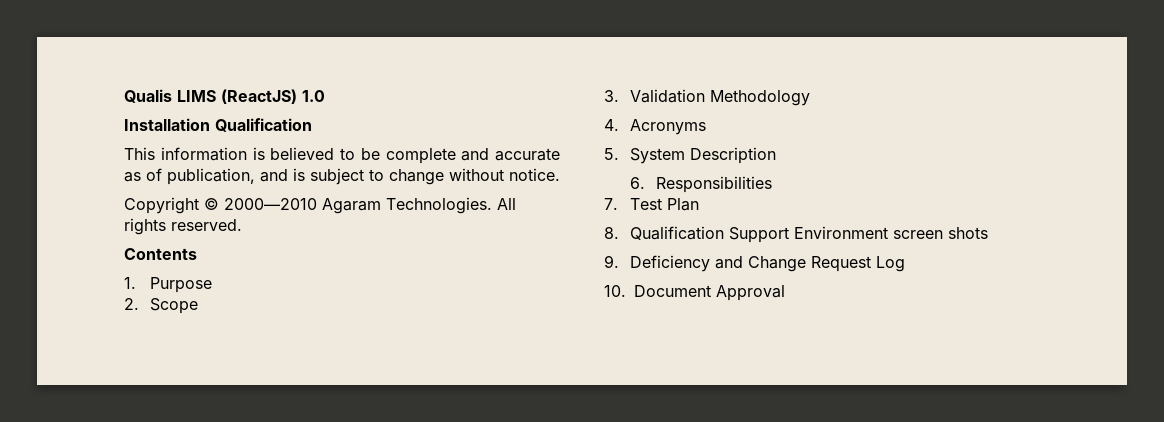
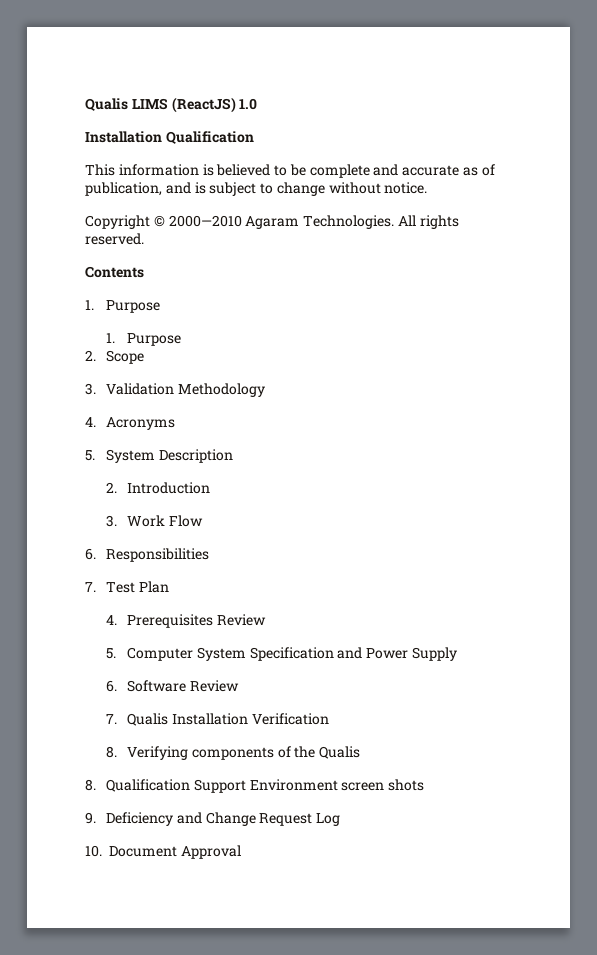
(213, 285) none -> [105,333,181,346] // 1. Purpose
[630,176,773,193] [604,198,700,211] 6. Responsibilities // 7. Test Plan -> [105,482,210,494] [105,515,203,527] [85,548,209,562] [85,581,169,593] [105,614,266,628] [105,647,457,661] [105,680,239,692] [105,713,329,726] [105,746,361,760] 2. Introduction // 3. Work Flow // 6. Responsibilities // 7. Test Plan // 4. Prerequisites Review // 5. Computer System Specification and Power Supply // 6. Software Review // 7. Qualis Installation Verification // 8. Verifying components of the Qualis

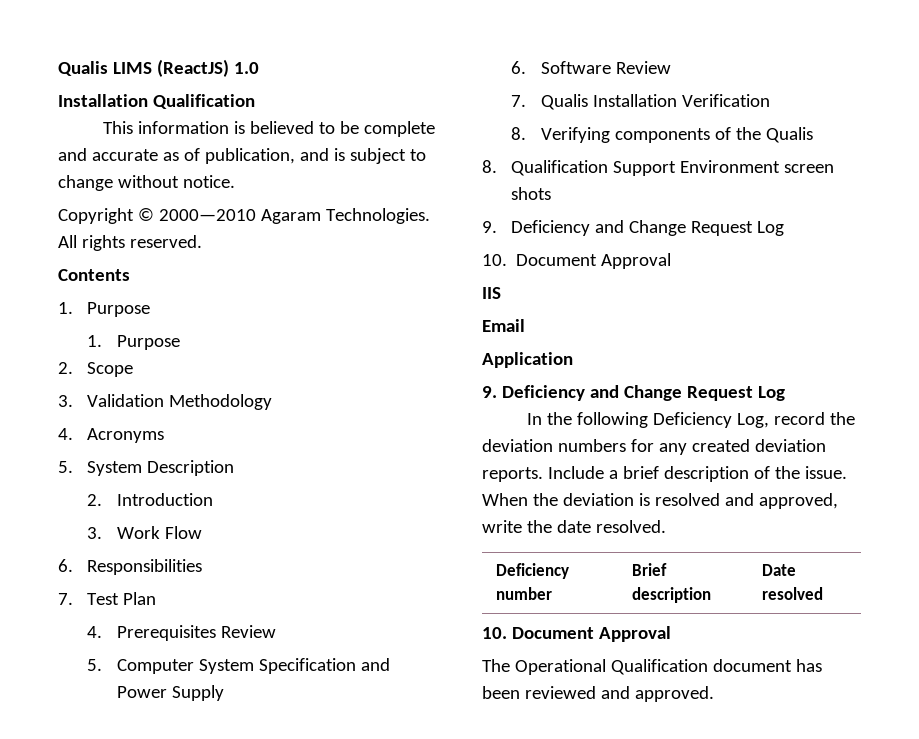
(241, 852) none -> [482,287,501,299] [482,319,525,332] [482,352,573,368] [482,385,785,401] [526,412,855,428] [482,439,826,455] [482,466,847,482] [482,493,838,509] [482,520,666,533] [495,563,569,579] [495,587,552,600] [631,563,667,576] [631,587,711,603] [761,564,796,576] [761,587,823,600] [482,626,671,642] [482,659,822,675] [482,686,714,702] // IIS // Email // Application // 9. Deficiency and Change Request Log // In the following Deficiency Log, record the deviation numbers for any created deviation reports. Include a brief description of the issue. When the deviation is resolved and approved, write the date resolved. // Deficiency number | Brief description | Date resolved // 10. Document Approval // The Operational Qualification document has been reviewed and approved.

